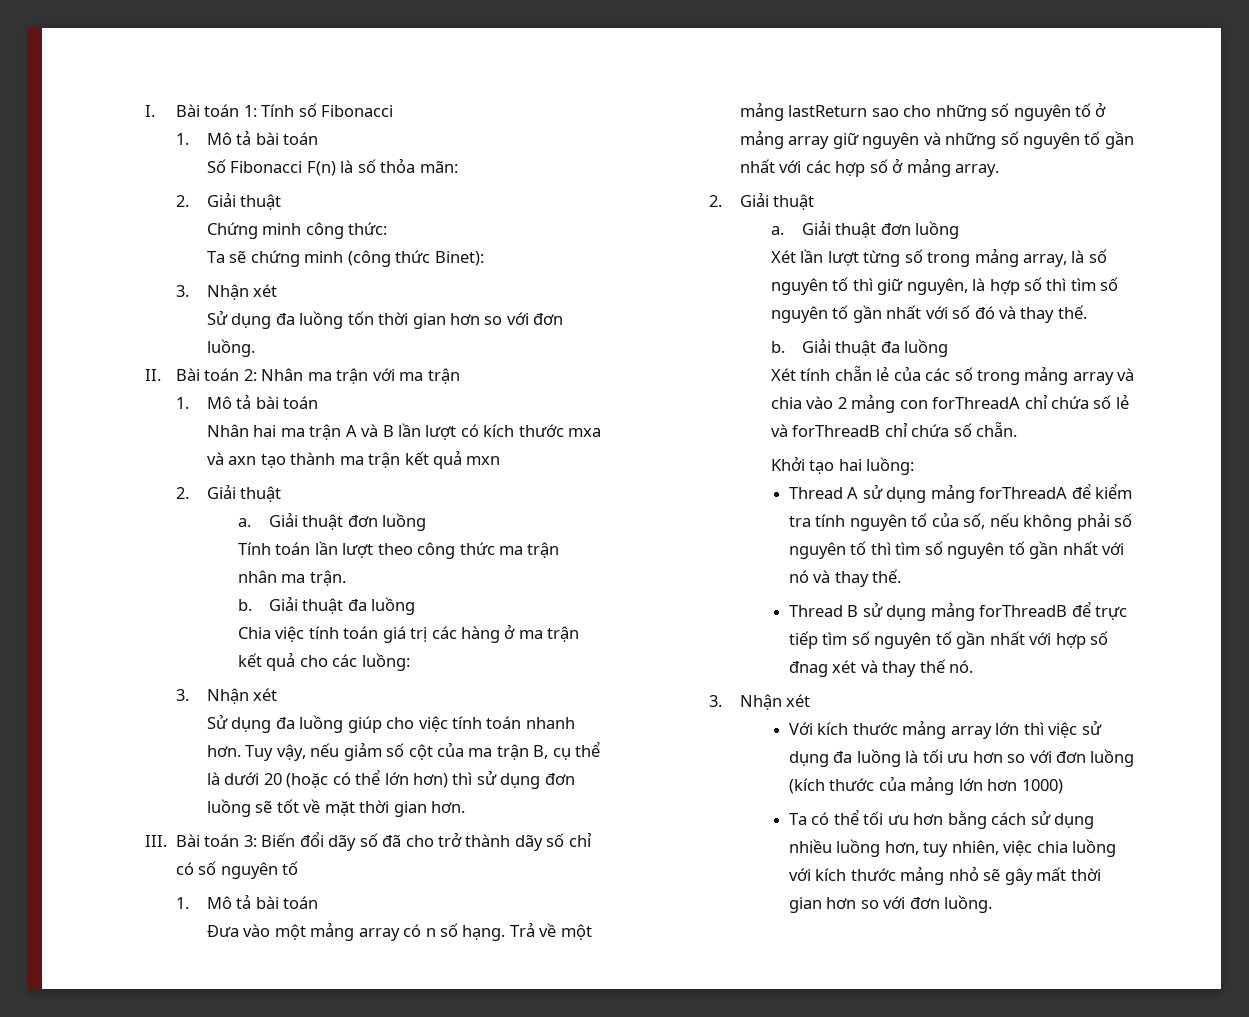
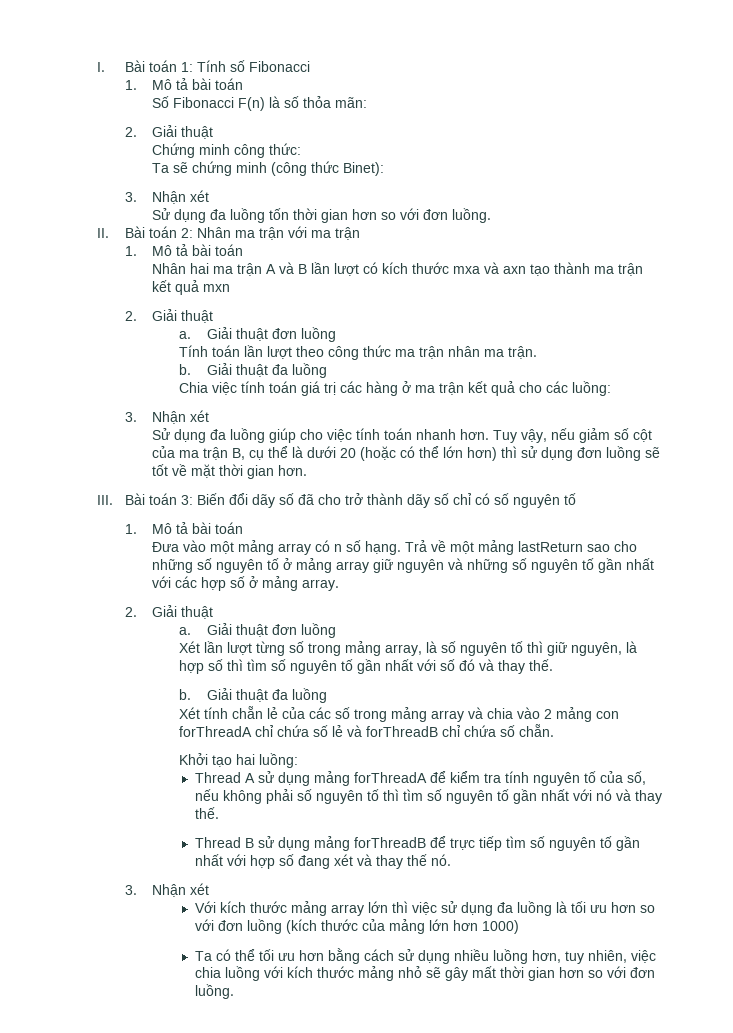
[788,661,828,677] đnag -> [297,855,330,869] đang

